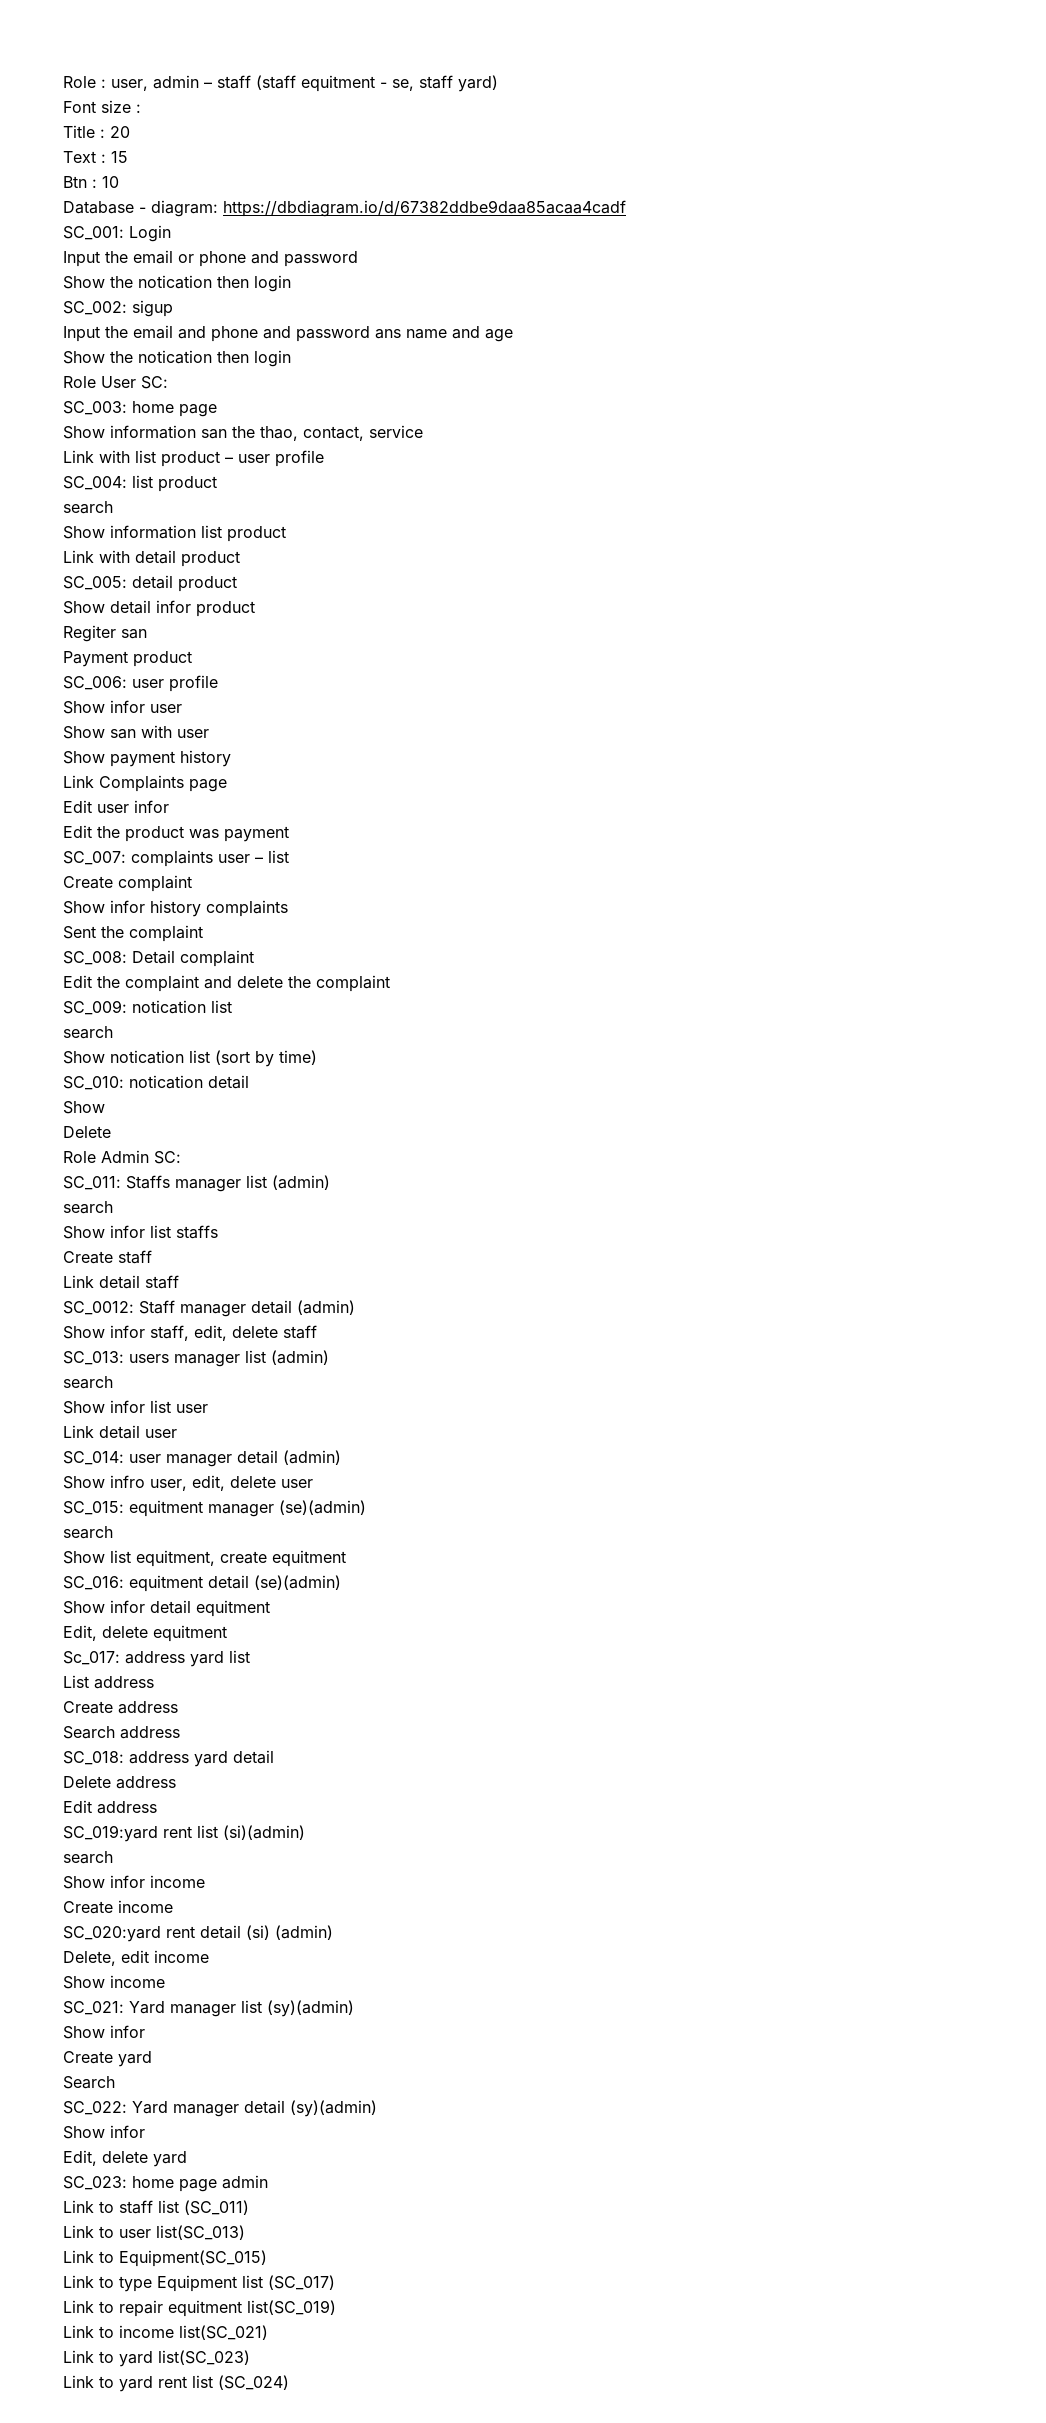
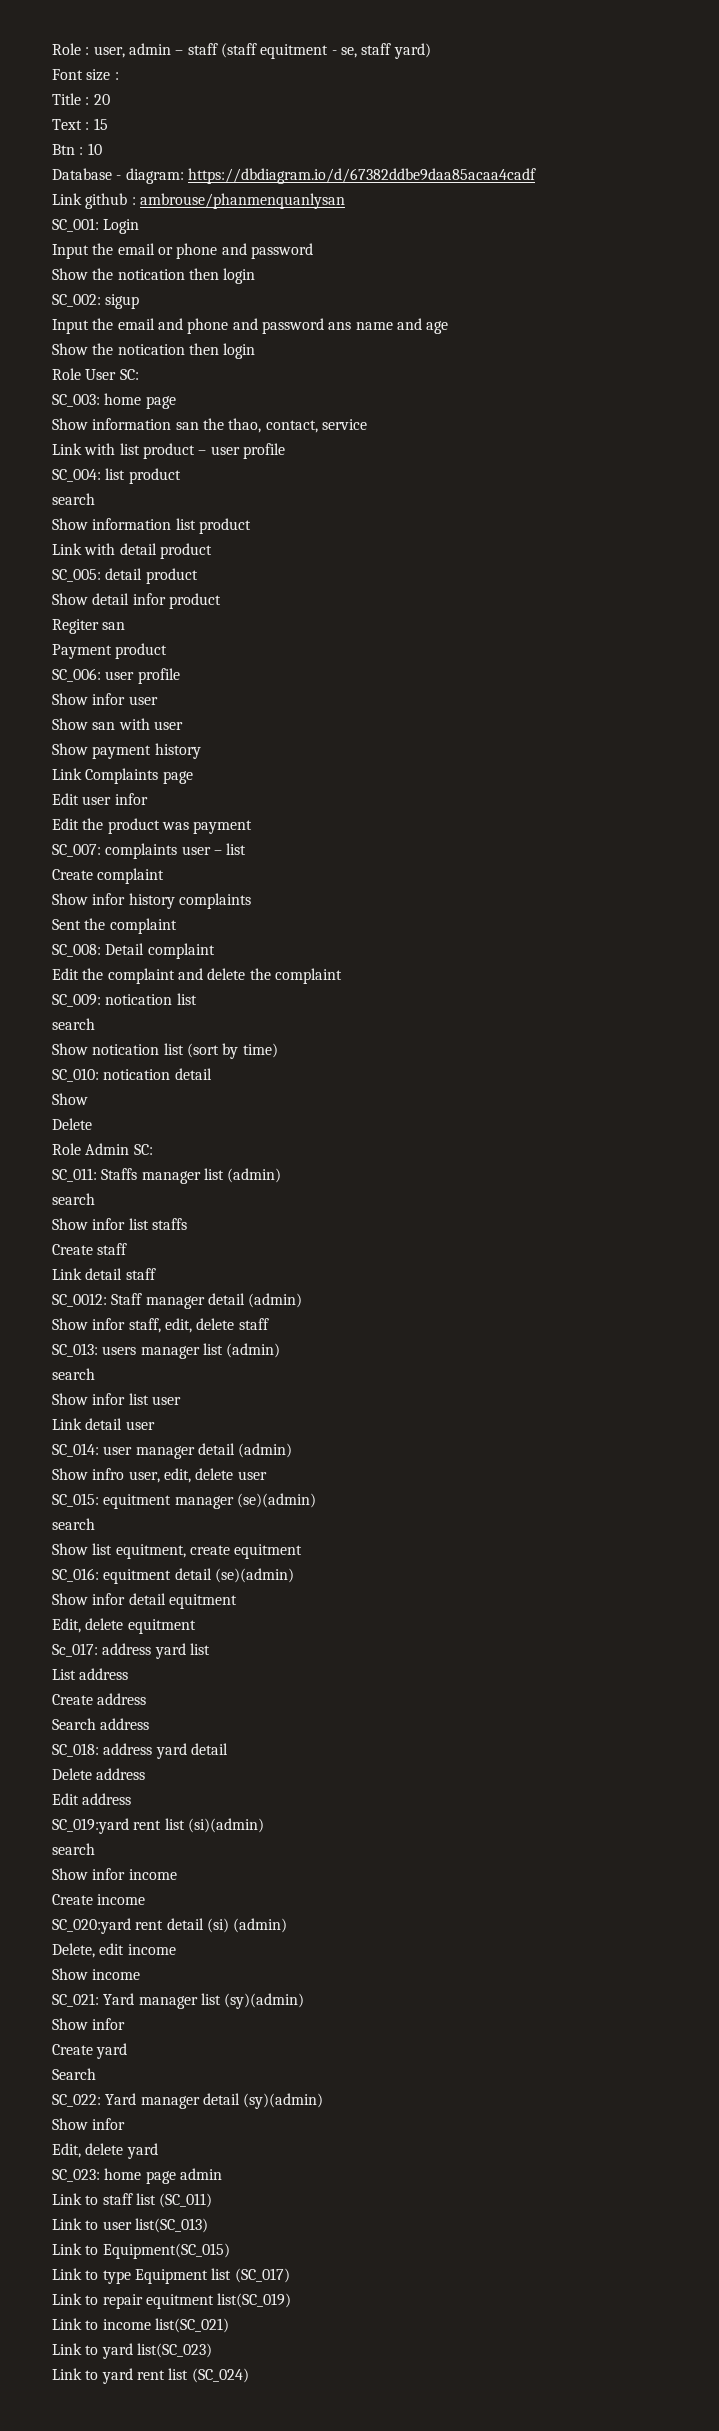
(626, 208) none -> [52,193,345,209] // Link github : ambrouse/phanmenquanlysan

